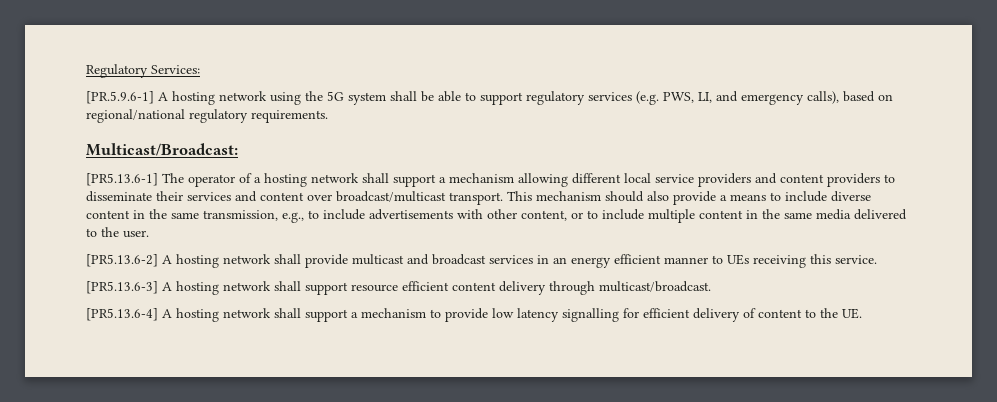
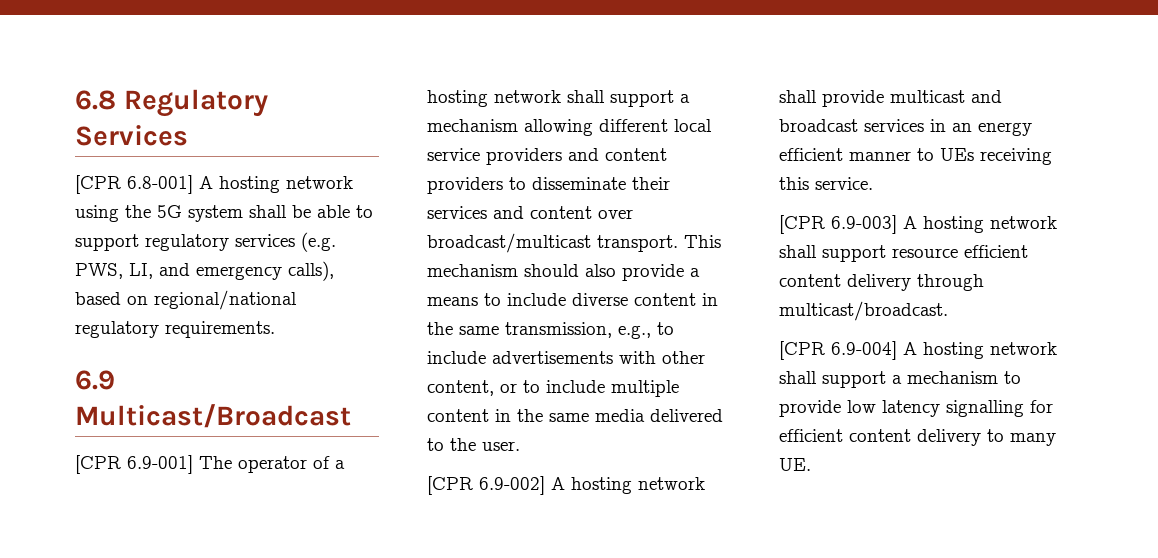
[86,64,200,78] [86,91,154,104] Regulatory Services: // [PR.5.9.6-1] -> [75,89,268,117] [75,125,188,146] [75,175,193,194] 6.8 Regulatory Services // [CPR 6.8-001]
[86,143,238,156] [86,173,158,186] Multicast/Broadcast: // [PR5.13.6-1] -> [75,370,115,390] [75,404,351,428] [75,455,193,474] 6.9 Multicast/Broadcast // [CPR 6.9-001]
[86,254,158,267] [PR5.13.6-2] -> [427,476,545,495] [CPR 6.9-002]
[86,281,158,294] [PR5.13.6-3] -> [779,215,897,234] [CPR 6.9-003]
[86,308,158,321] [PR5.13.6-4] -> [779,341,897,360] [CPR 6.9-004]
[693,308,838,322] delivery of content to the -> [849,429,1056,446] content delivery to many

